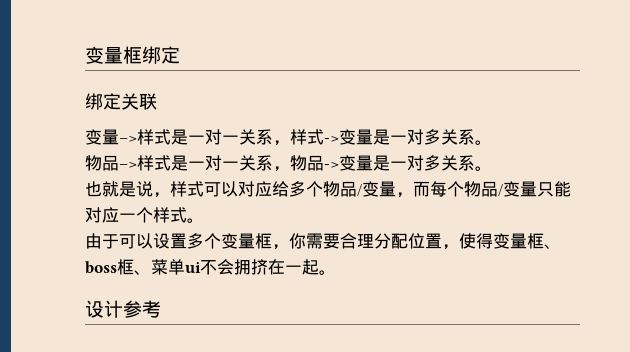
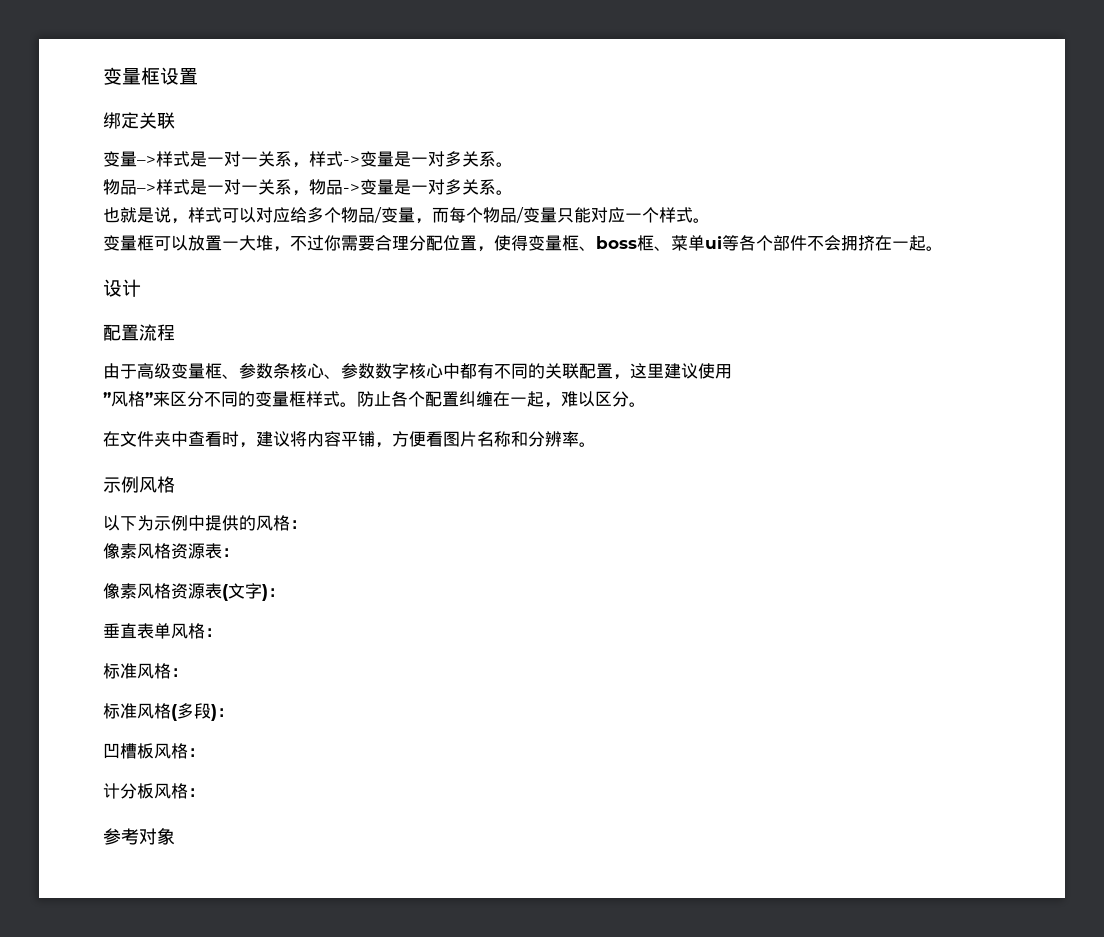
[85,46,180,64] 变量框绑定 -> [103,67,198,85] 变量框设置
[85,233,289,250] 由于可以设置多个变量框， -> [103,235,324,252] 变量框可以放置一大堆，不过
(201, 267) none -> [722,235,807,251] 等各个部件
[123,300,161,318] 参考 -> [103,324,175,341] [103,363,732,380] [103,391,646,408] [103,431,596,448] [103,476,175,493] [103,515,307,531] [103,543,239,559] [103,583,285,601] [103,623,222,639] [103,663,188,679] [103,703,234,721] [103,743,205,759] [103,783,205,799] [103,828,175,845] // 配置流程 // 由于高级变量框、参数条核心、参数数字核心中都有不同的关联配置，这里建议使用 // ”风格”来区分不同的变量框样式。防止各个配置纠缠在一起，难以区分。 // 在文件夹中查看时，建议将内容平铺，方便看图片名称和分辨率。 // 示例风格 // 以下为示例中提供的风格： // 像素风格资源表： // 像素风格资源表(文字)： // 垂直表单风格： // 标准风格： // 标准风格(多段)： // 凹槽板风格： // 计分板风格： // 参考对象

